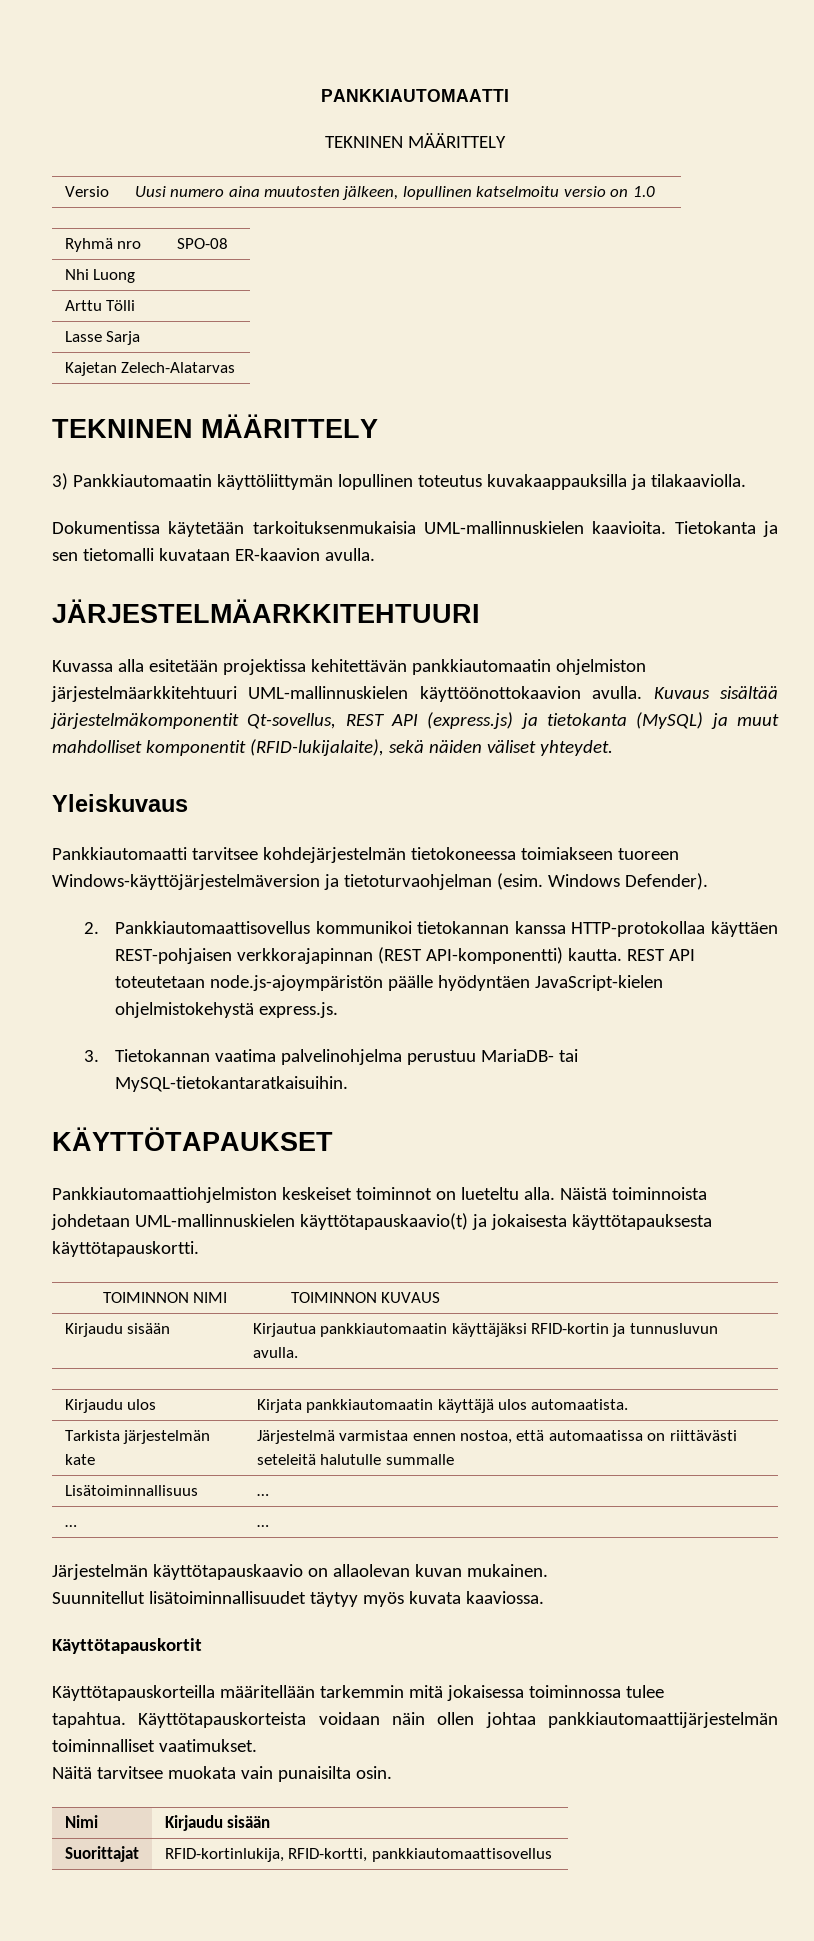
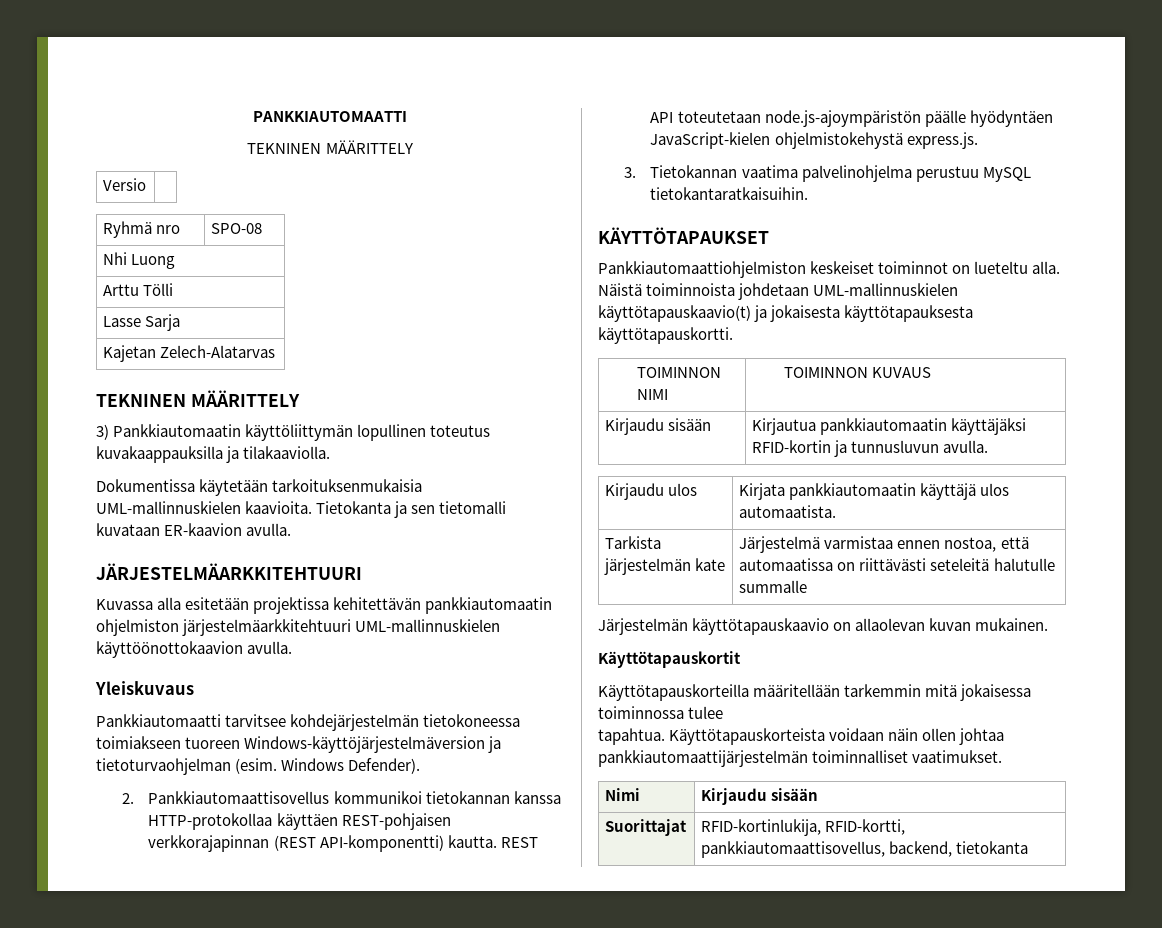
[134,186,655,200] Uusi numero aina muutosten jälkeen, lopullinen katselmoitu versio on 1.0 -> (147, 184) none
[653,686,778,699] [50,712,779,729] [52,739,613,756] Kuvaus sisältää järjestelmäkomponentit Qt-sovellus, REST API (express.js) ja tietokanta (MySQL) ja muut mahdolliset komponentit (RFID-lukijalaite), sekä näiden väliset yhteydet. -> (293, 647) none
[481,1049,579,1062] [115,1076,349,1092] MariaDB- tai MySQL-tietokantaratkaisuihin. -> [982,167,1031,182] [650,187,809,200] MySQL tietokantaratkaisuihin.
[64,1485,198,1496] [256,1494,269,1496] [64,1525,77,1527] [256,1525,269,1527] // Lisätoiminnallisuus | … // … | … -> (808, 586) none
[52,1591,544,1607] // Suunnitellut lisätoiminnallisuudet täytyy myös kuvata kaaviossa. -> (1049, 624) none
[52,1766,392,1782] // Näitä tarvitsee muokata vain punaisilta osin. -> (1003, 756) none
[371,1848,552,1862] pankkiautomaattisovellus -> [701,841,1029,858] pankkiautomaattisovellus, backend, tietokanta

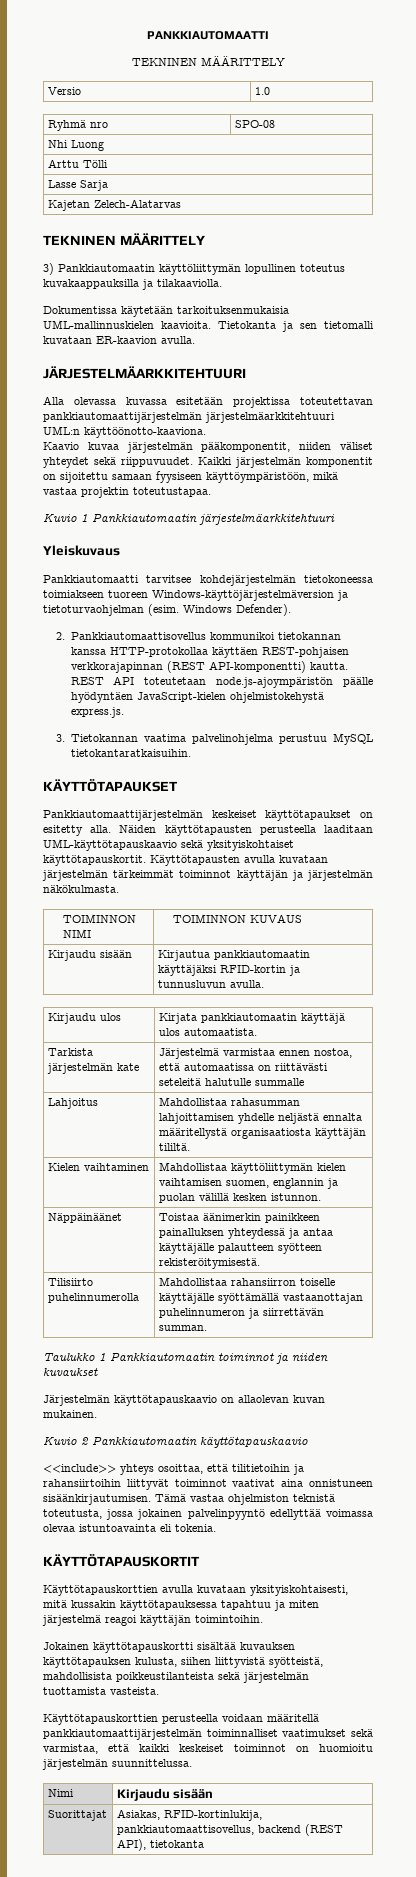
(147, 184) none -> [254,87,270,95] 1.0
[96,597,553,614] [96,619,501,636] [96,641,293,658] Kuvassa alla esitetään projektissa kehitettävän pankkiautomaatin ohjelmiston järjestelmäarkkitehtuuri UML-mallinnuskielen käyttöönottokaavion avulla. -> [43,396,373,408] [43,412,335,423] [43,426,206,438] [43,442,373,453] [43,457,373,468] [43,471,338,483] [43,487,211,498] [43,514,335,525] Alla olevassa kuvassa esitetään projektissa toteutettavan pankkiautomaattijärjestelmän järjestelmäarkkitehtuuri UML:n käyttöönotto-kaaviona. // Kaavio kuvaa järjestelmän pääkomponentit, niiden väliset yhteydet sekä riippuvuudet. Kaikki järjestelmän komponentit on sijoitettu samaan fyysiseen käyttöympäristöön, mikä vastaa projektin toteutustapaa. // Kuvio 1 Pankkiautomaatin järjestelmäarkkitehtuuri
[598,261,1061,278] [598,283,959,300] [598,305,974,322] [598,327,733,344] Pankkiautomaattiohjelmiston keskeiset toiminnot on lueteltu alla. Näistä toiminnoista johdetaan UML-mallinnuskielen käyttötapauskaavio(t) ja jokaisesta käyttötapauksesta käyttötapauskortti. -> [43,810,373,821] [43,825,373,836] [43,839,294,851] [43,855,328,866] [42,870,373,881] [43,885,119,893] Pankkiautomaattijärjestelmän keskeiset käyttötapaukset on esitetty alla. Näiden käyttötapausten perusteella laaditaan UML-käyttötapauskaavio sekä yksityiskohtaiset käyttötapauskortit. Käyttötapausten avulla kuvataan järjestelmän tärkeimmät toiminnot käyttäjän ja järjestelmän näkökulmasta.
(808, 586) none -> [47,1098,98,1109] [158,1097,300,1106] [158,1113,362,1124] [158,1128,366,1139] [158,1143,190,1151] [47,1163,149,1171] [158,1162,346,1174] [158,1178,338,1189] [158,1193,321,1203] [47,1213,122,1223] [158,1213,320,1223] [158,1228,333,1239] [158,1243,322,1254] [158,1258,260,1269] [47,1278,93,1286] [47,1293,139,1303] [158,1277,335,1286] [158,1293,363,1304] [158,1308,324,1319] [158,1325,207,1331] [43,1353,328,1364] [43,1368,98,1376] // Lahjoitus | Mahdollistaa rahasumman lahjoittamisen yhdelle neljästä ennalta määritellystä organisaatiosta käyttäjän tililtä. // Kielen vaihtaminen | Mahdollistaa käyttöliittymän kielen vaihtamisen suomen, englannin ja puolan välillä kesken istunnon. // Näppäinäänet | Toistaa äänimerkin painikkeen painalluksen yhteydessä ja antaa käyttäjälle palautteen syötteen rekisteröitymisestä. // Tilisiirto puhelinnumerolla | Mahdollistaa rahansiirron toiselle käyttäjälle syöttämällä vastaanottajan puhelinnumeron ja siirrettävän summan. // Taulukko 1 Pankkiautomaatin toiminnot ja niiden kuvaukset
[598,651,741,668] [598,684,1032,701] [598,706,724,719] [598,728,1005,745] [598,750,1003,767] [605,788,641,801] [701,788,819,805] [605,819,688,836] [701,819,906,836] [701,841,953,858] Käyttötapauskortit // Käyttötapauskorteilla määritellään tarkemmin mitä jokaisessa toiminnossa tulee // tapahtua. Käyttötapauskorteista voidaan näin ollen johtaa pankkiautomaattijärjestelmän toiminnalliset vaatimukset. // Nimi | Kirjaudu sisään // Suorittajat | RFID-kortinlukija, RFID-kortti, pankkiautomaattisovellus, backend, -> [43,1437,308,1448] [43,1464,304,1475] [43,1479,374,1490] [43,1494,335,1505] [43,1509,373,1520] [43,1524,216,1532] [43,1554,200,1567] [43,1585,348,1596] [43,1600,319,1611] [42,1615,263,1626] [43,1642,295,1653] [43,1657,323,1668] [43,1672,309,1683] [43,1687,159,1695] [43,1714,319,1725] [43,1729,373,1740] [43,1744,373,1754] [42,1759,192,1770] [47,1789,74,1797] [116,1788,214,1801] [47,1810,107,1821] [116,1809,262,1821] [116,1824,343,1836] [116,1839,146,1851] Kuvio 2 Pankkiautomaatin käyttötapauskaavio // <<include>> yhteys osoittaa, että tilitietoihin ja rahansiirtoihin liittyvät toiminnot vaativat aina onnistuneen sisäänkirjautumisen. Tämä vastaa ohjelmiston teknistä toteutusta, jossa jokainen palvelinpyyntö edellyttää voimassa olevaa istuntoavainta eli tokenia. // KÄYTTÖTAPAUSKORTIT // Käyttötapauskorttien avulla kuvataan yksityiskohtaisesti, mitä kussakin käyttötapauksessa tapahtuu ja miten järjestelmä reagoi käyttäjän toimintoihin. // Jokainen käyttötapauskortti sisältää kuvauksen käyttötapauksen kulusta, siihen liittyvistä syötteistä, mahdollisista poikkeustilanteista sekä järjestelmän tuottamista vasteista. // Käyttötapauskorttien perusteella voidaan määritellä pankkiautomaattijärjestelmän toiminnalliset vaatimukset sekä varmistaa, että kaikki keskeiset toiminnot on huomioitu järjestelmän suunnittelussa. // Nimi | Kirjaudu sisään // Suorittajat | Asiakas, RFID-kortinlukija, pankkiautomaattisovellus, backend (REST API),

